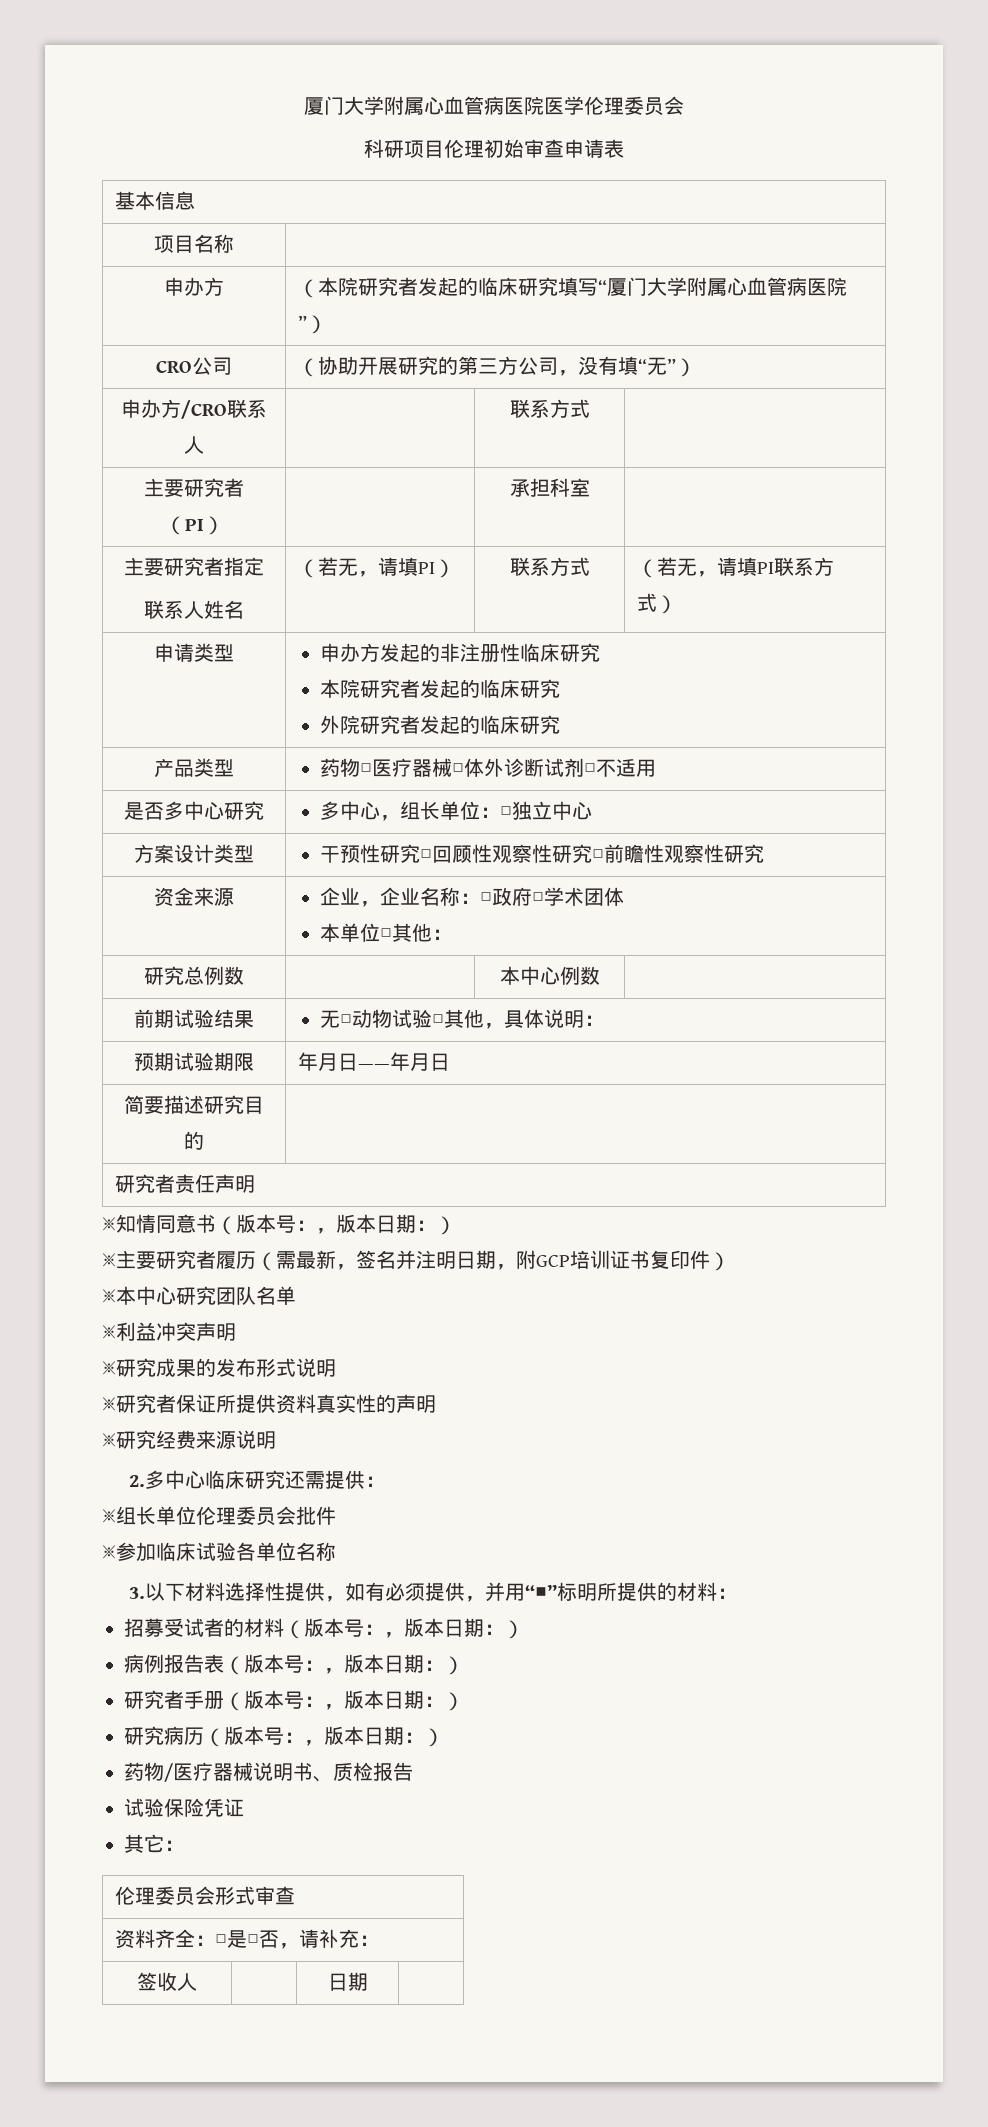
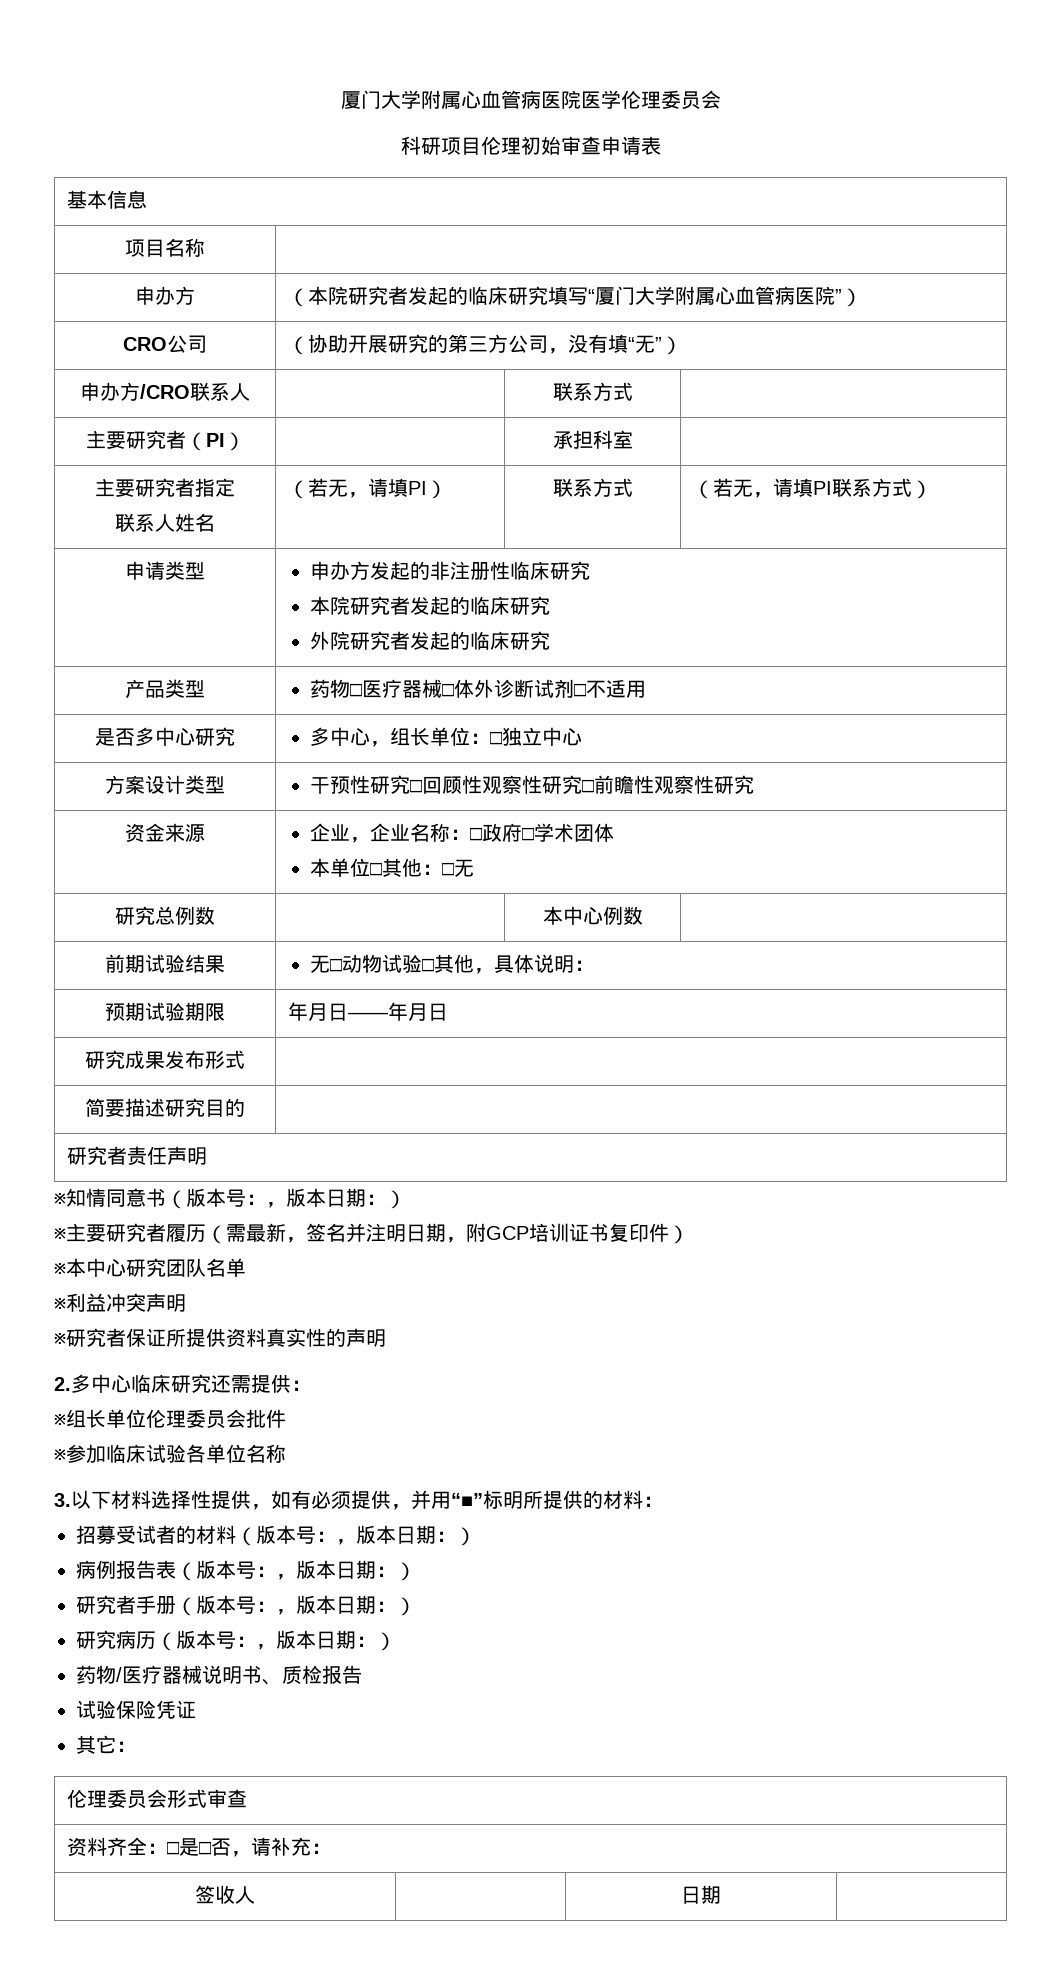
(453, 934) none -> [441,859,474,877] □无
(451, 1062) none -> [85,1050,246,1069] // 研究成果发布形式 |
[102,1358,336,1377] // ※研究成果的发布形式说明 -> (186, 1303) none
[102,1430,276,1449] // ※研究经费来源说明 -> (386, 1338) none

